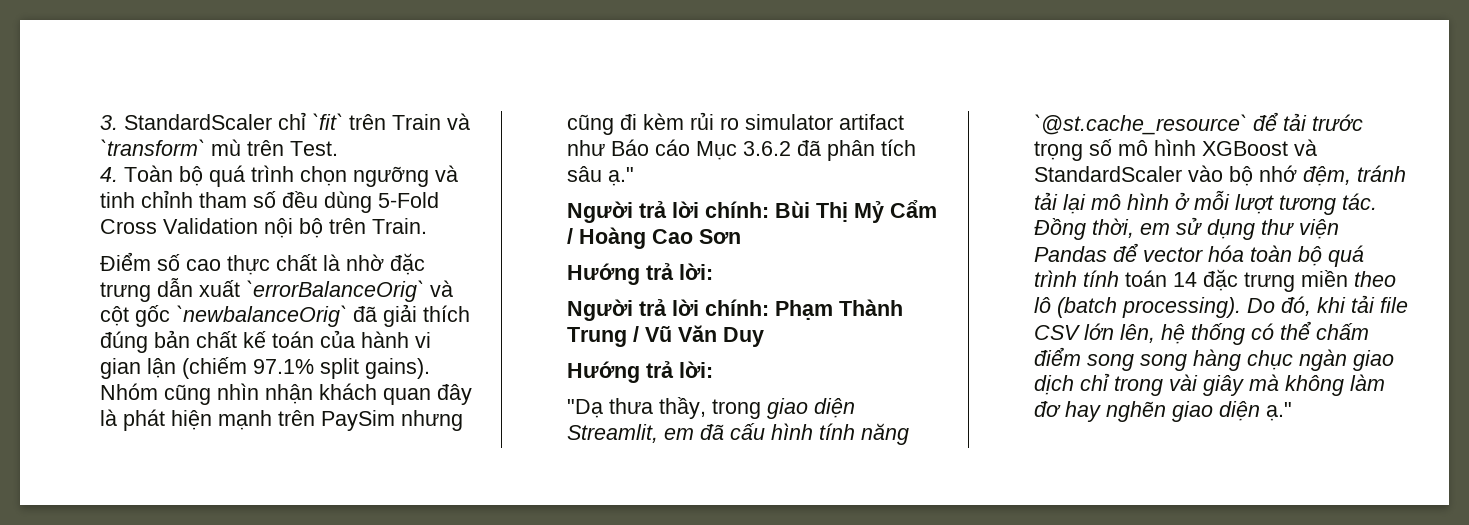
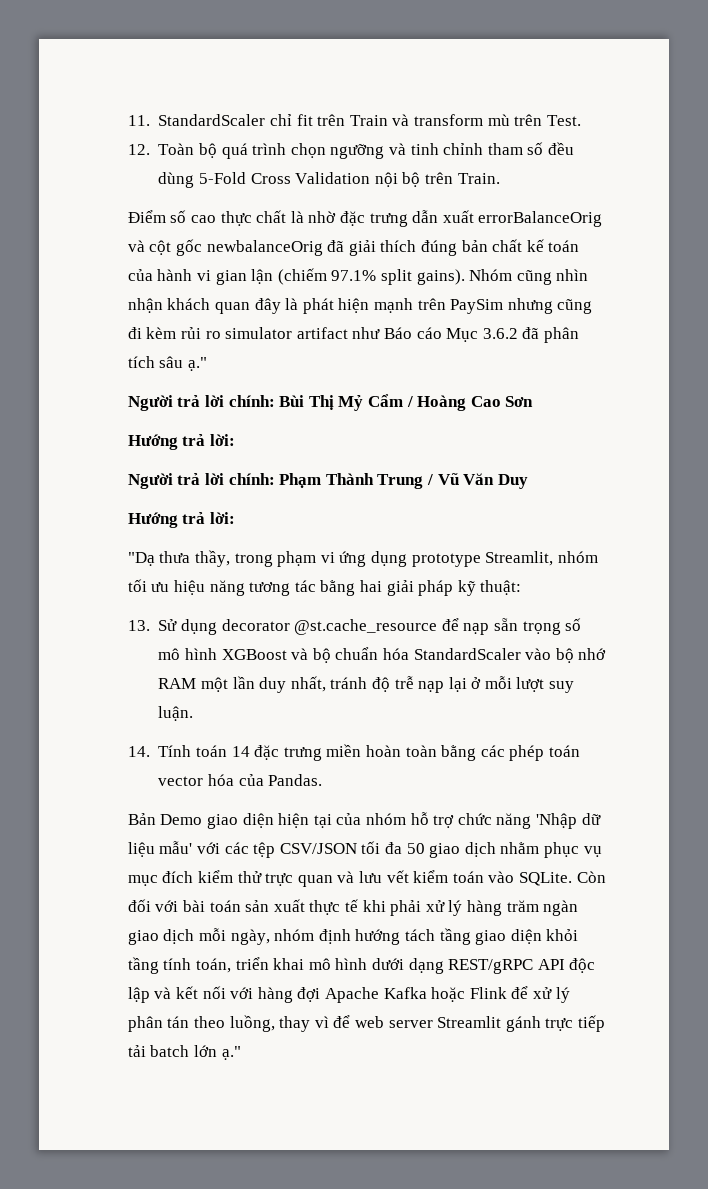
[100,115,119,130] 3. -> [127,115,150,126] 11.
[312,113,344,130] `fit` -> [296,114,313,126] fit
[100,139,206,156] `transform` -> [413,114,483,126] transform
[100,167,119,182] 4. -> [127,144,150,155] 12.
[246,280,425,302] `errorBalanceOrig` -> [478,211,603,227] errorBalanceOrig
[176,305,348,327] `newbalanceOrig` -> [206,240,323,256] newbalanceOrig
[767,398,856,419] [567,423,910,445] [1034,112,1364,135] giao diện Streamlit, em đã cấu hình tính năng `@st.cache_resource` để tải trước -> [277,551,598,567] [127,579,522,596] [127,618,518,635] phạm vi ứng dụng prototype Streamlit, nhóm tối ưu hiệu năng tương tác bằng hai giải pháp kỹ thuật: // 13. Sử dụng decorator @st.cache_resource để nạp sẵn
(1318, 147) none -> [312,647,409,663] bộ chuẩn hóa
[1303,165,1407,186] [1034,190,1378,215] [1034,217,1340,240] [1034,243,1365,267] [1034,270,1120,287] đệm, tránh tải lại mô hình ở mỗi lượt tương tác. Đồng thời, em sử dụng thư viện Pandas để vector hóa toàn bộ quá trình tính -> [158,676,575,693] [158,706,194,721] [127,745,192,757] RAM một lần duy nhất, tránh độ trễ nạp lại ở mỗi lượt suy luận. // 14. Tính
[1354,271,1397,287] [1034,295,1409,318] [1034,321,1370,345] [1034,347,1395,371] [1034,373,1386,396] [1034,401,1261,422] theo lô (batch processing). Do đó, khi tải file CSV lớn lên, hệ thống có thể chấm điểm song song hàng chục ngàn giao dịch chỉ trong vài giây mà không làm đơ hay nghẽn giao diện -> [365,745,580,761] [158,774,323,786] [127,812,601,829] [127,841,602,858] [127,870,606,887] [127,899,579,916] [127,928,579,945] [127,957,596,974] [127,986,570,1003] [127,1015,605,1032] [127,1045,218,1057] hoàn toàn bằng các phép toán vector hóa của Pandas. // Bản Demo giao diện hiện tại của nhóm hỗ trợ chức năng 'Nhập dữ liệu mẫu' với các tệp CSV/JSON tối đa 50 giao dịch nhằm phục vụ mục đích kiểm thử trực quan và lưu vết kiểm toán vào SQLite. Còn đối với bài toán sản xuất thực tế khi phải xử lý hàng trăm ngàn giao dịch mỗi ngày, nhóm định hướng tách tầng giao diện khỏi tầng tính toán, triển khai mô hình dưới dạng REST/gRPC API độc lập và kết nối với hàng đợi Apache Kafka hoặc Flink để xử lý phân tán theo luồng, thay vì để web server Streamlit gánh trực tiếp tải batch lớn

